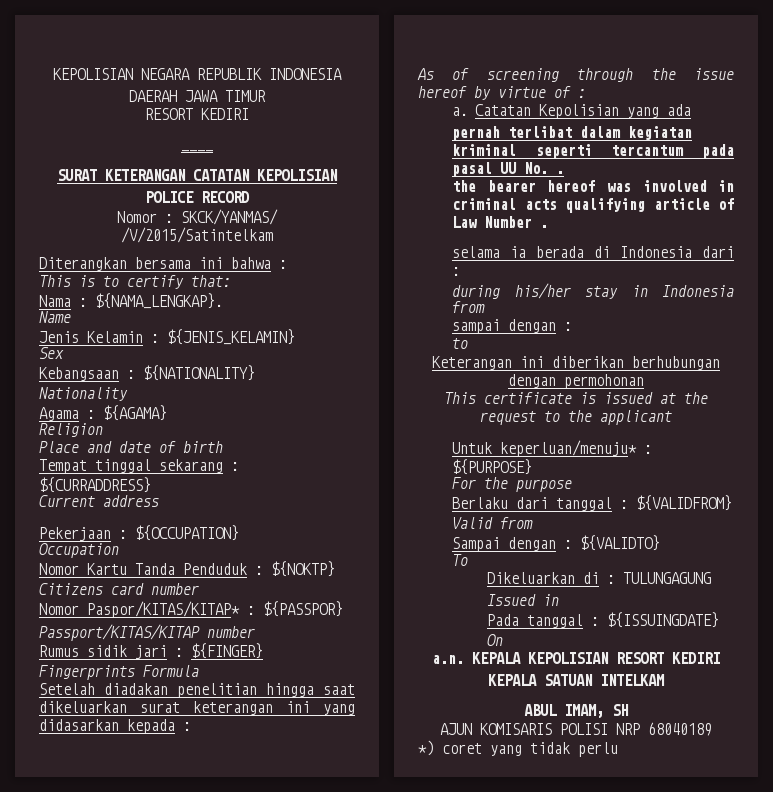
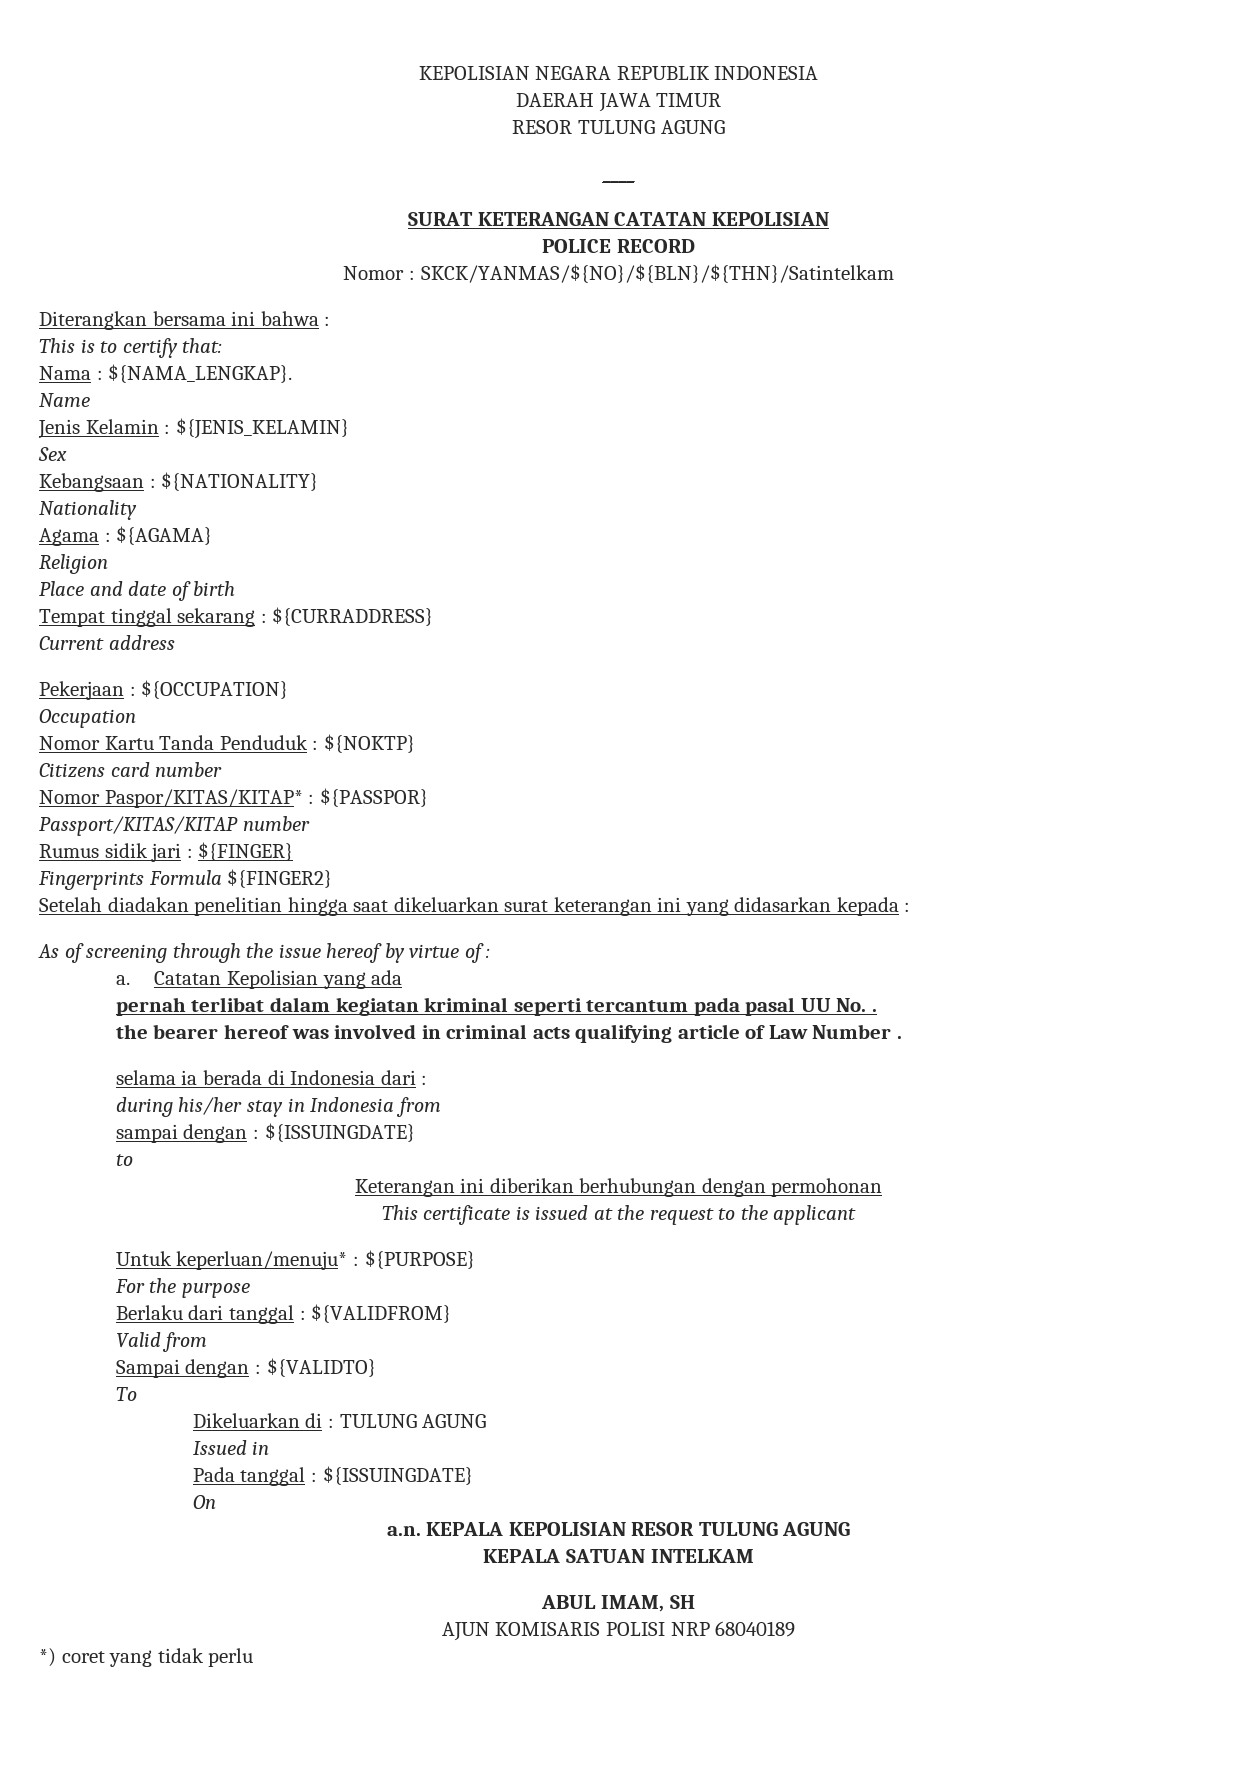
[145,108,249,120] RESORT KEDIRI -> [512,120,725,134] RESOR TULUNG AGUNG
[181,209,278,225] [121,227,273,243] SKCK/YANMAS/ /V/2015/Satintelkam -> [420,264,894,283] SKCK/YANMAS/${NO}/${BLN}/${THN}/Satintelkam
(199, 671) none -> [227,869,333,888] ${FINGER2}
(573, 326) none -> [264,1123,415,1142] ${ISSUINGDATE}
[622,572,711,584] TULUNGAGUNG -> [339,1414,487,1428] TULUNG AGUNG
[616,652,720,664] RESORT KEDIRI -> [631,1522,851,1536] RESOR TULUNG AGUNG

